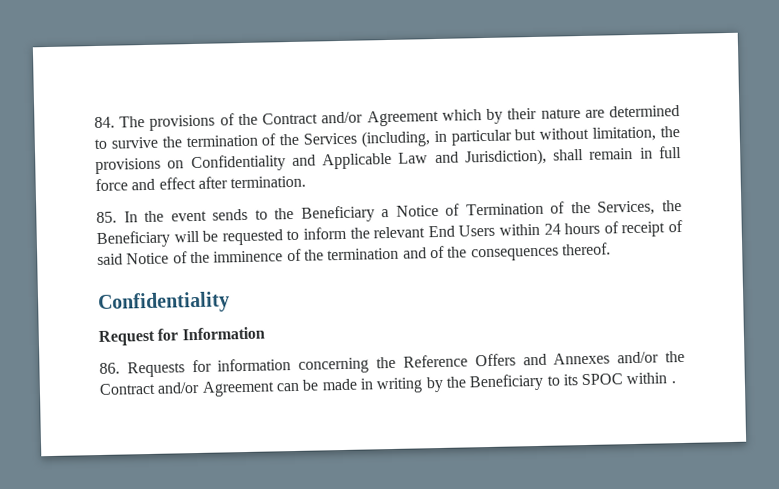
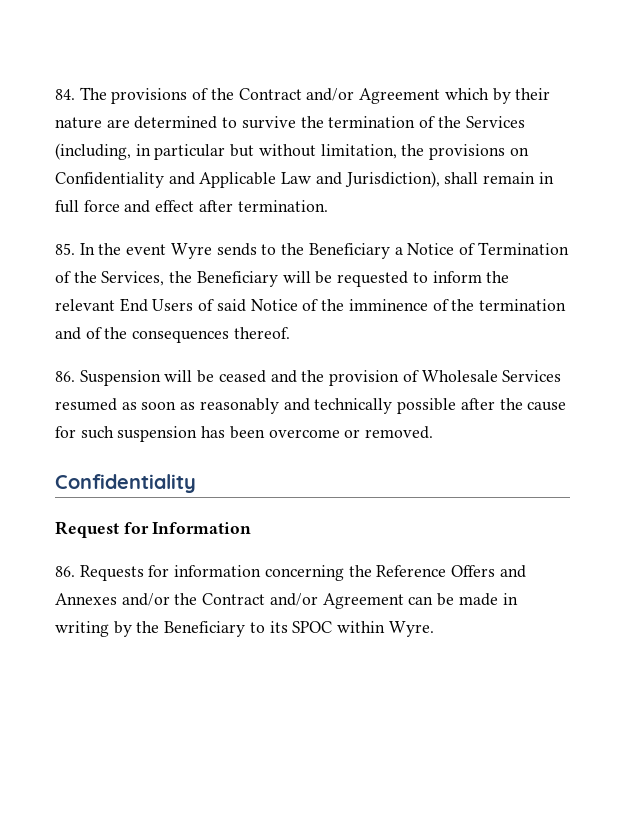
(207, 216) none -> [170,243,212,259] Wyre
[499,221,666,238] within 24 hours of receipt -> (194, 305) none
(611, 249) none -> [55,370,562,386] [55,398,567,414] [55,426,434,442] // 86. Suspension will be ceased and the provision of Wholesale Services resumed as soon as reasonably and technically possible after the cause for such suspension has been overcome or removed.
[670,381,676,384] . -> [388,621,434,637] Wyre.

